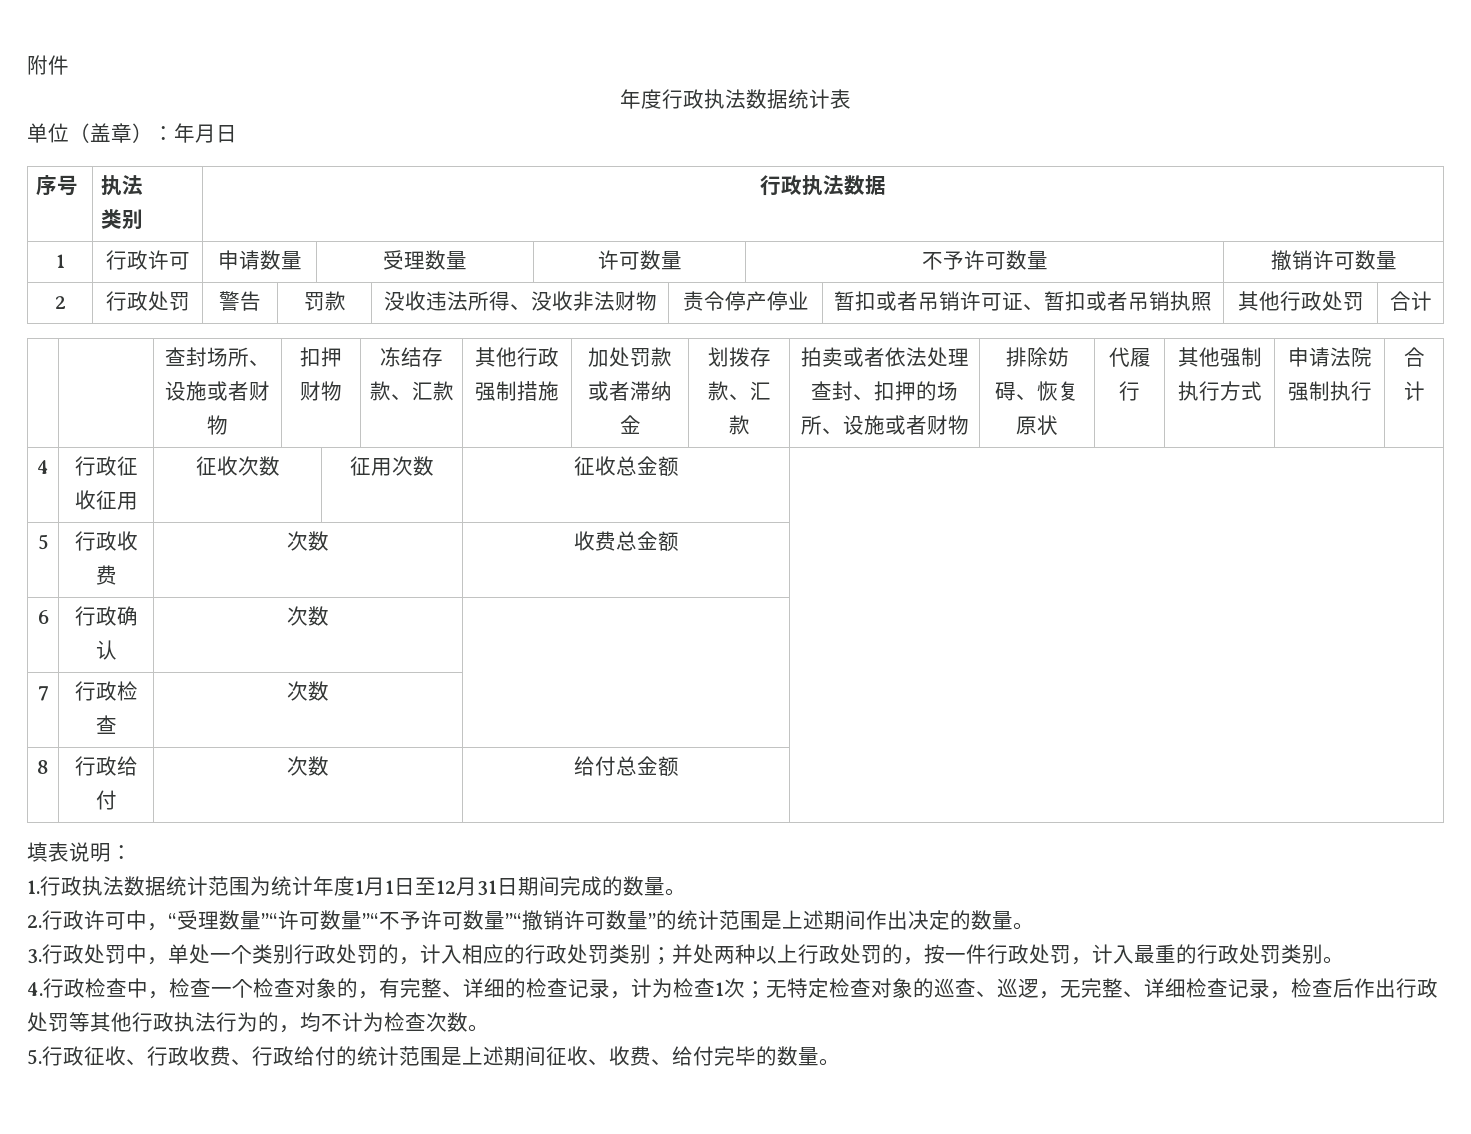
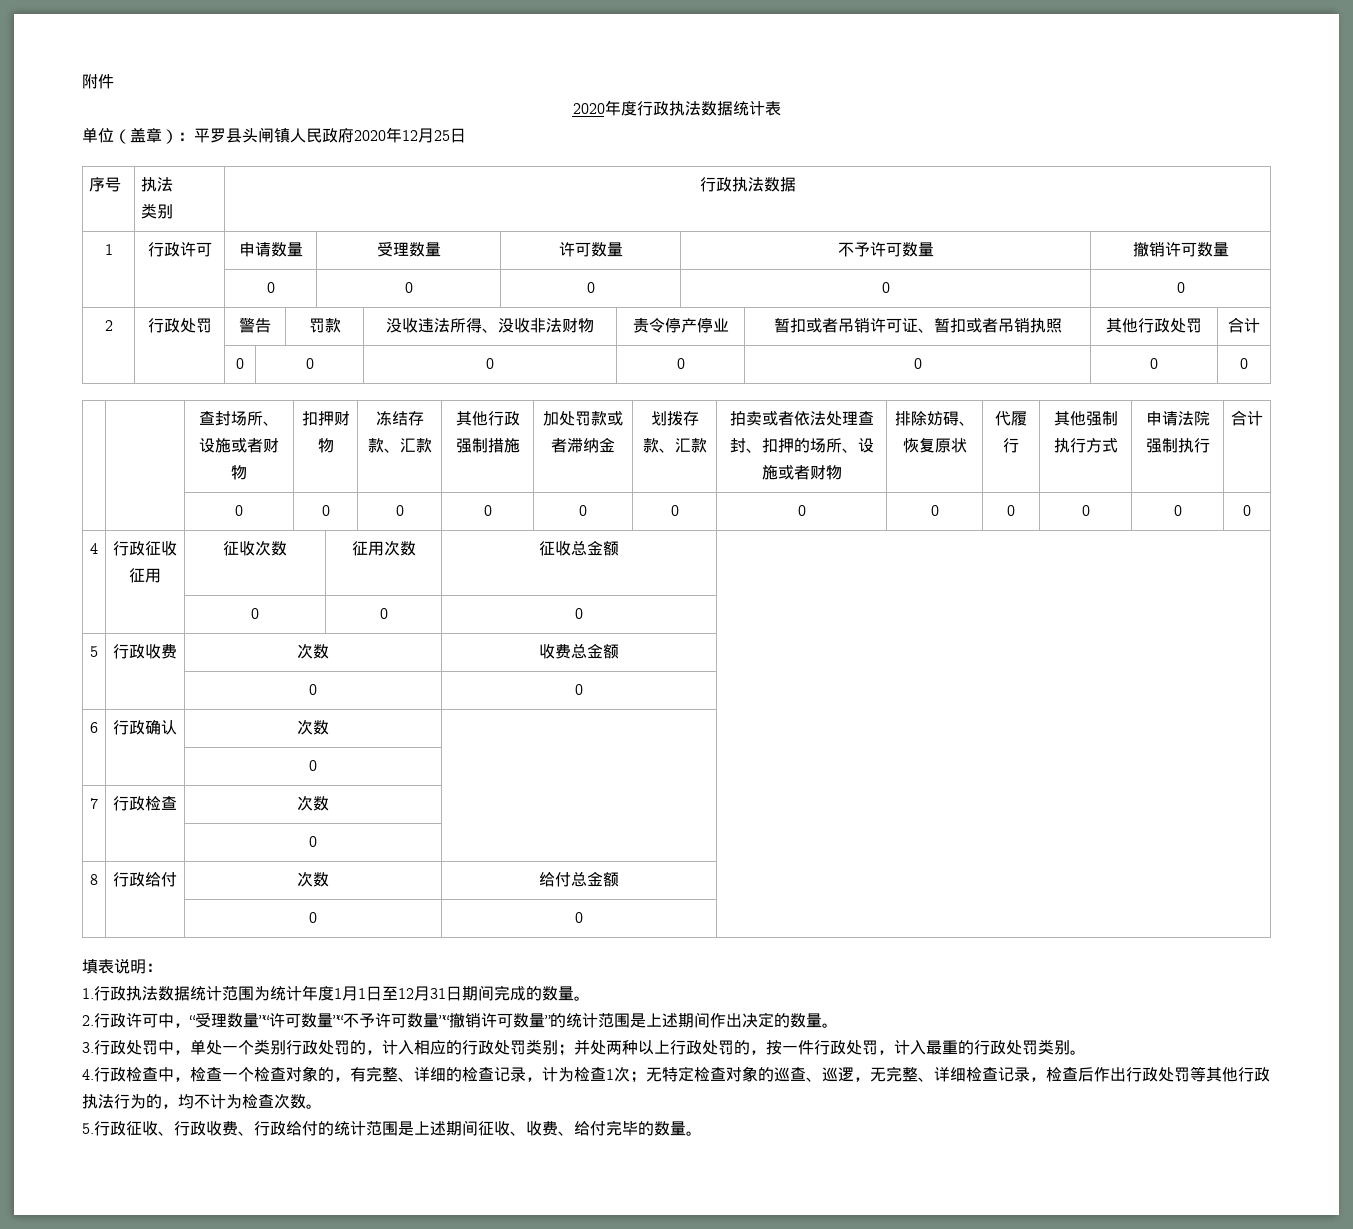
(69, 65) none -> [572,103,605,114] 2020
[174,123,216,143] 年月 -> [194,127,450,143] 平罗县头闸镇人民政府2020年12月25
(1397, 260) none -> [266,282,275,293] [404,282,413,293] [586,282,595,293] [881,282,890,293] [1176,282,1185,293] // | | 0 | 0 | 0 | 0 | 0
(1432, 301) none -> [236,358,244,369] [305,358,314,369] [486,358,494,369] [676,358,685,369] [913,358,922,369] [1150,358,1158,369] [1240,358,1248,369] // | | 0 | 0 | 0 | 0 | 0 | 0 | 0
(1425, 391) none -> [235,505,243,516] [321,505,330,516] [395,505,404,516] [483,505,492,516] [579,505,587,516] [670,505,679,516] [797,505,806,516] [930,505,939,516] [1007,505,1015,516] [1081,505,1090,516] [1173,505,1182,516] [1243,505,1251,516] // | | 0 | 0 | 0 | 0 | 0 | 0 | 0 | 0 | 0 | 0 | 0 | 0
(679, 466) none -> [251,608,259,619] [379,608,388,619] [575,608,583,619] // | | 0 | 0 | 0 |
(679, 541) none -> [309,684,317,695] [575,684,583,695] // | | 0 | 0 |
(329, 616) none -> [309,760,317,771] // | | 0 | |
(329, 691) none -> [309,836,317,847] // | | 0 | |
(679, 766) none -> [309,912,317,923] [575,912,583,923] // | | 0 | 0 |

